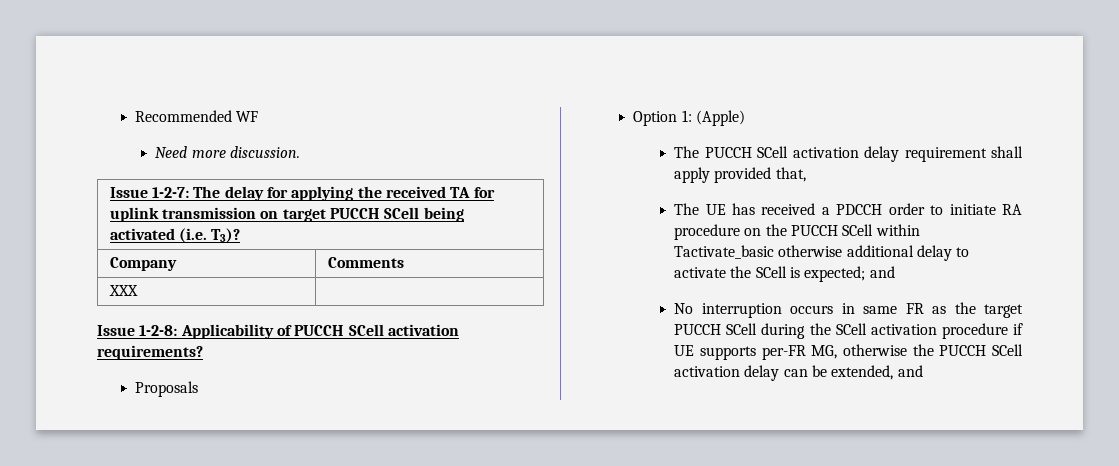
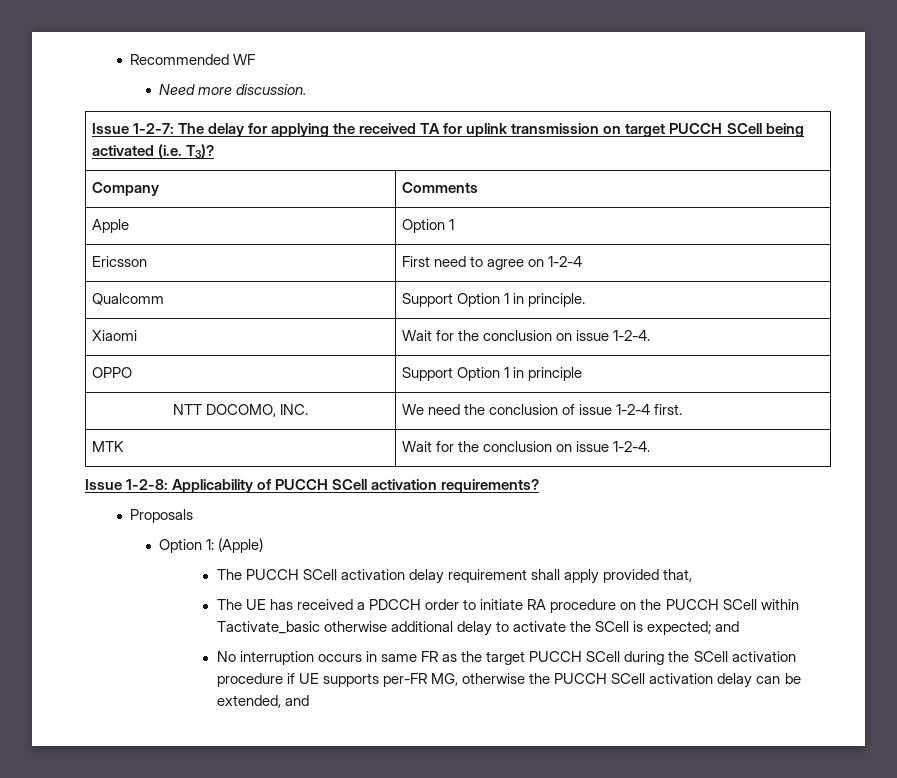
[108,285,138,296] XXX | -> [91,219,129,233] [401,219,454,233] [91,256,147,267] [401,256,583,270] [91,293,164,305] [401,293,585,307] [91,330,137,341] [401,330,651,341] [91,367,132,378] [401,367,582,381] [172,404,309,417] [401,404,683,415] [91,441,124,452] [401,441,651,452] Apple | Option 1 // Ericsson | First need to agree on 1-2-4 // Qualcomm | Support Option 1 in principle. // Xiaomi | Wait for the conclusion on issue 1-2-4. // OPPO | Support Option 1 in principle // NTT DOCOMO, INC. | We need the conclusion of issue 1-2-4 first. // MTK | Wait for the conclusion on issue 1-2-4.

